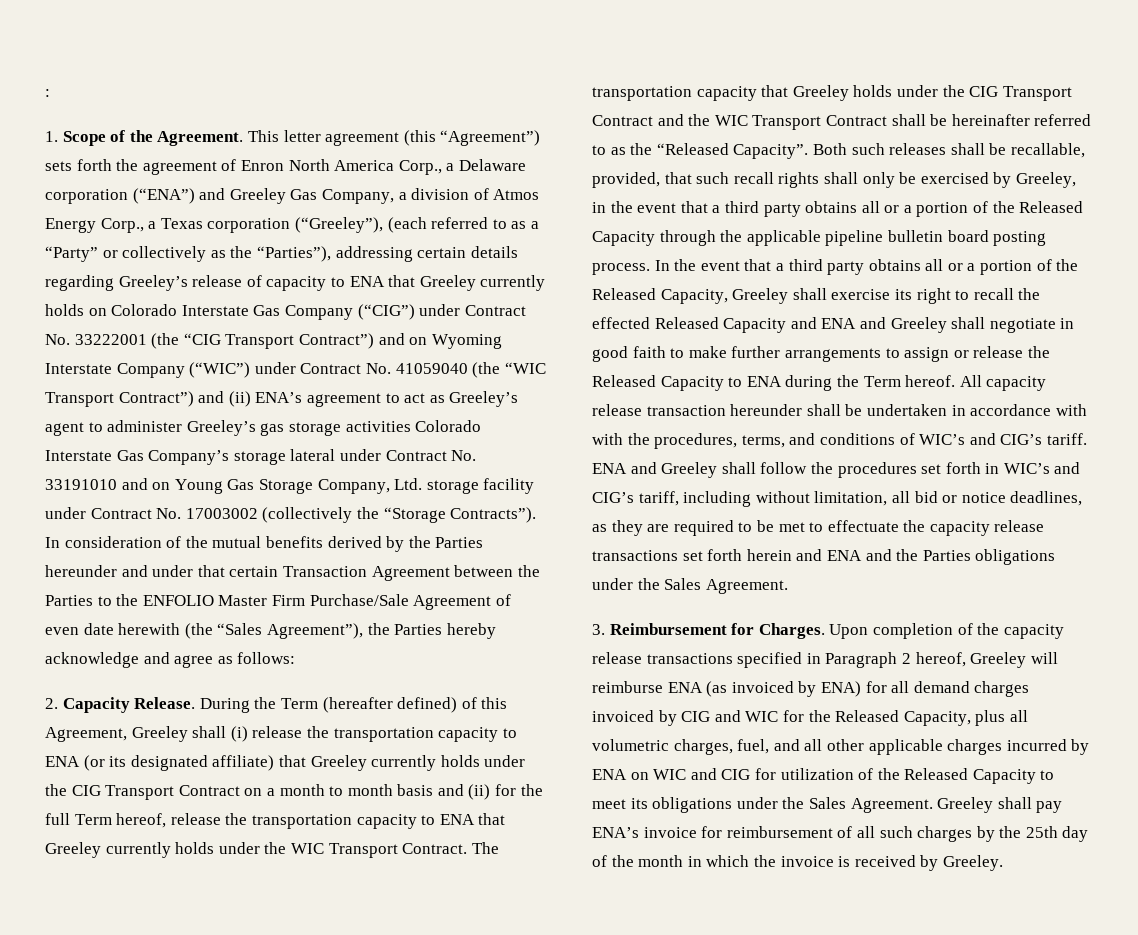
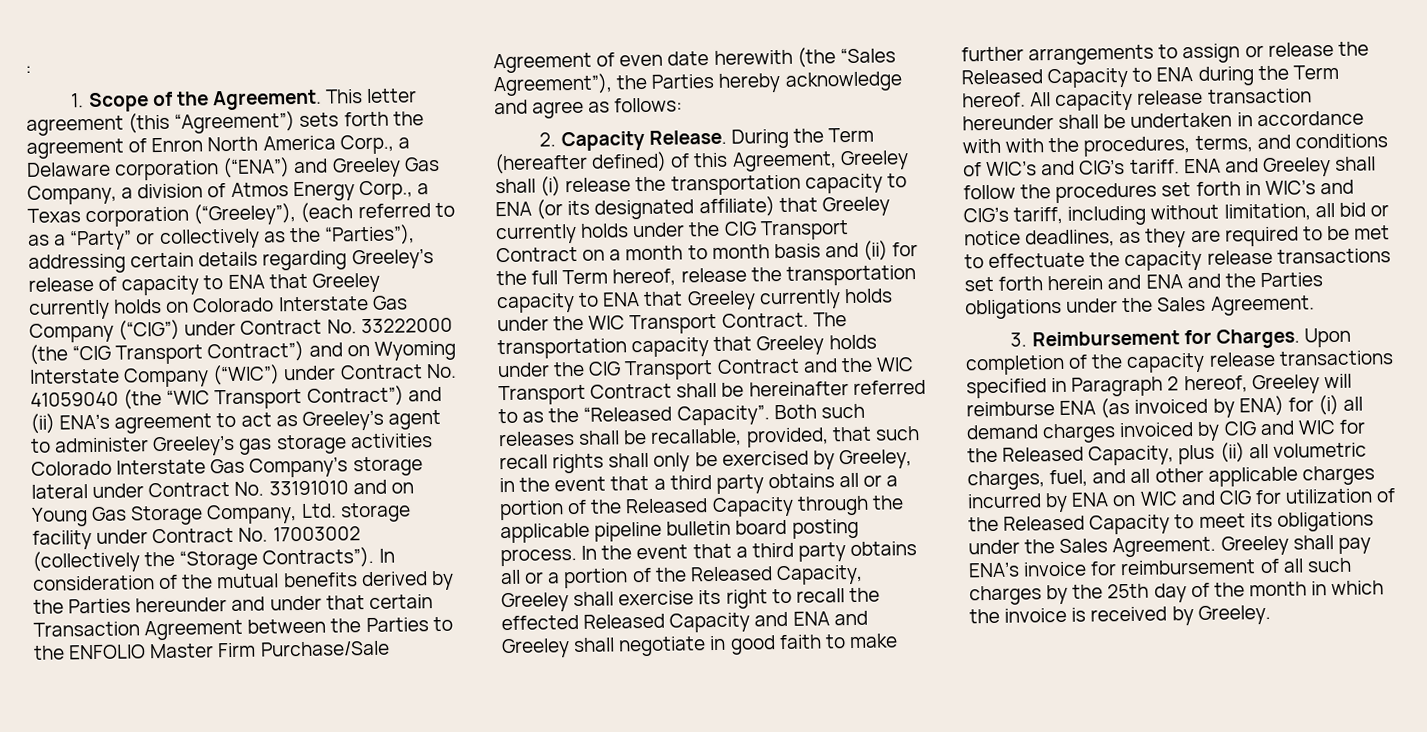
[74,334,147,345] 33222001 -> [360,317,453,334] 33222000
(887, 687) none -> [1317,394,1339,416] (i)
(1006, 718) none -> [1219,442,1245,463] (ii)

